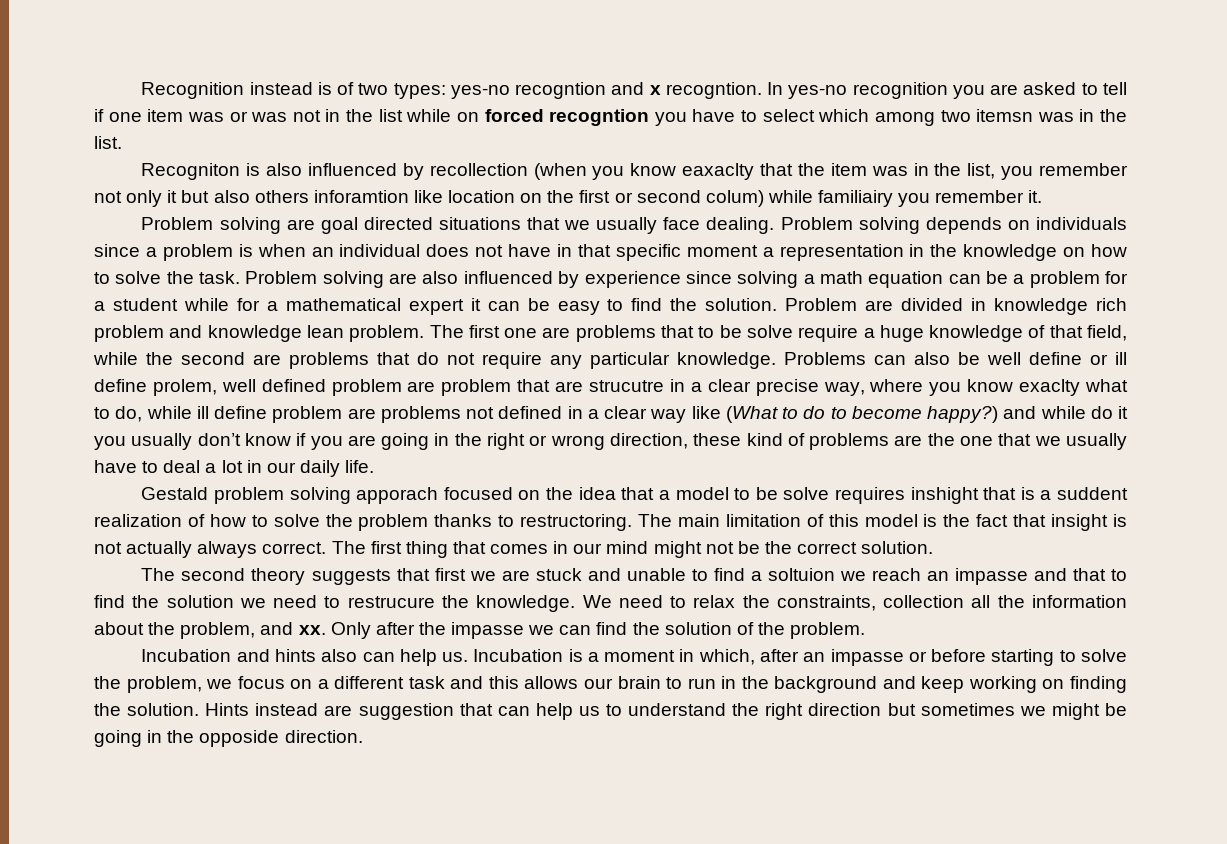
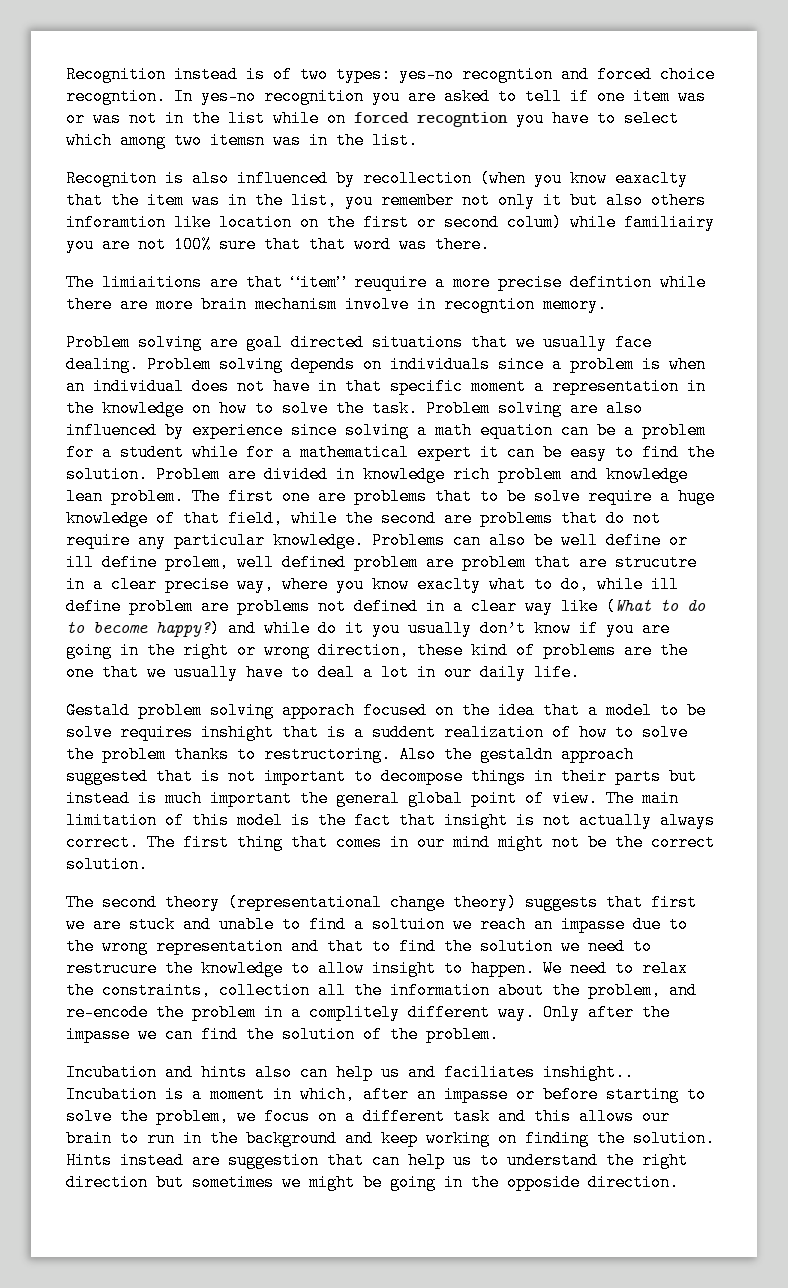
[649,85,661,95] x -> [597,66,715,83] forced choice
[935,190,1043,203] remember it. -> [102,236,490,253] [66,274,706,291] [66,296,607,313] are not 100% sure that that word was there. // The limiaitions are that “item” reuquire a more precise defintion while there are more brain mechanism involve in recogntion memory.
(633, 522) none -> [399,746,634,763] [66,768,697,785] [66,790,598,807] Also the gestaldn approach suggested that is not important to decompose things in their parts but instead is much important the general global point of view.
(306, 576) none -> [228,894,517,911] (representational change theory)
(1028, 576) none -> [633,916,688,933] [66,938,283,955] due to the wrong representation
[476,595,576,612] knowledge. -> [201,960,535,977] knowledge to allow insight to happen.
[298,625,326,635] xx. -> [66,1004,535,1021] re-encode the problem in a complitely different way.
[442,652,469,662] us. -> [381,1064,634,1081] us and faciliates inshight..

